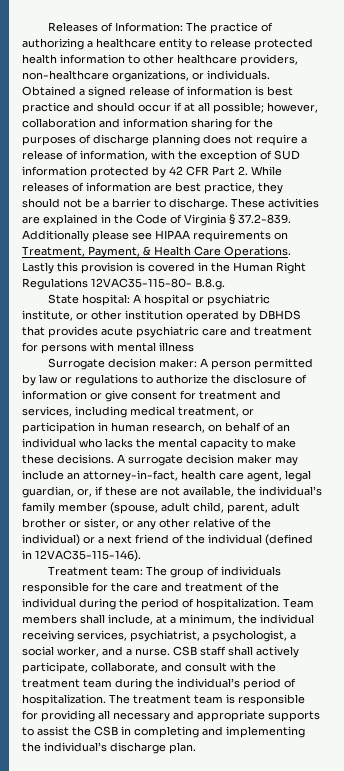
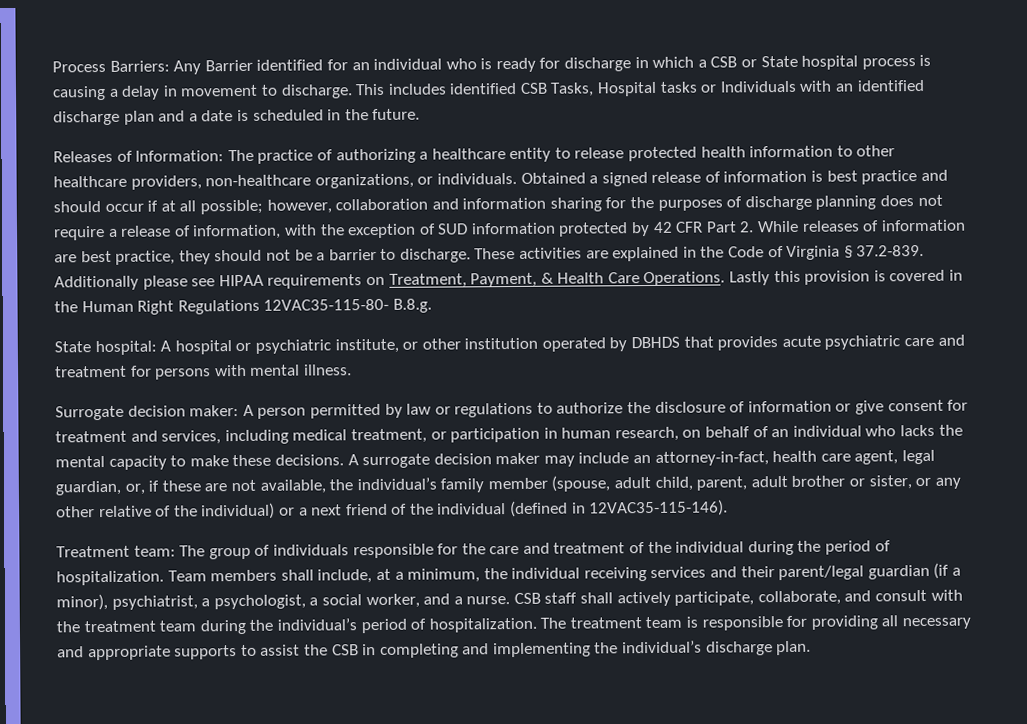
(48, 27) none -> [52,54,932,75] [52,79,925,101] [53,108,421,126] Process Barriers: Any Barrier identified for an individual who is ready for discharge in which a CSB or State hospital process is causing a delay in movement to discharge. This includes identified CSB Tasks, Hospital tasks or Individuals with an identified discharge plan and a date is scheduled in the future. //
[159,342,194,352] illness -> [303,364,352,376] illness.
[77,630,127,641] services, -> [650,562,962,581] [56,593,108,611] services and their parent/legal guardian (if a minor),

